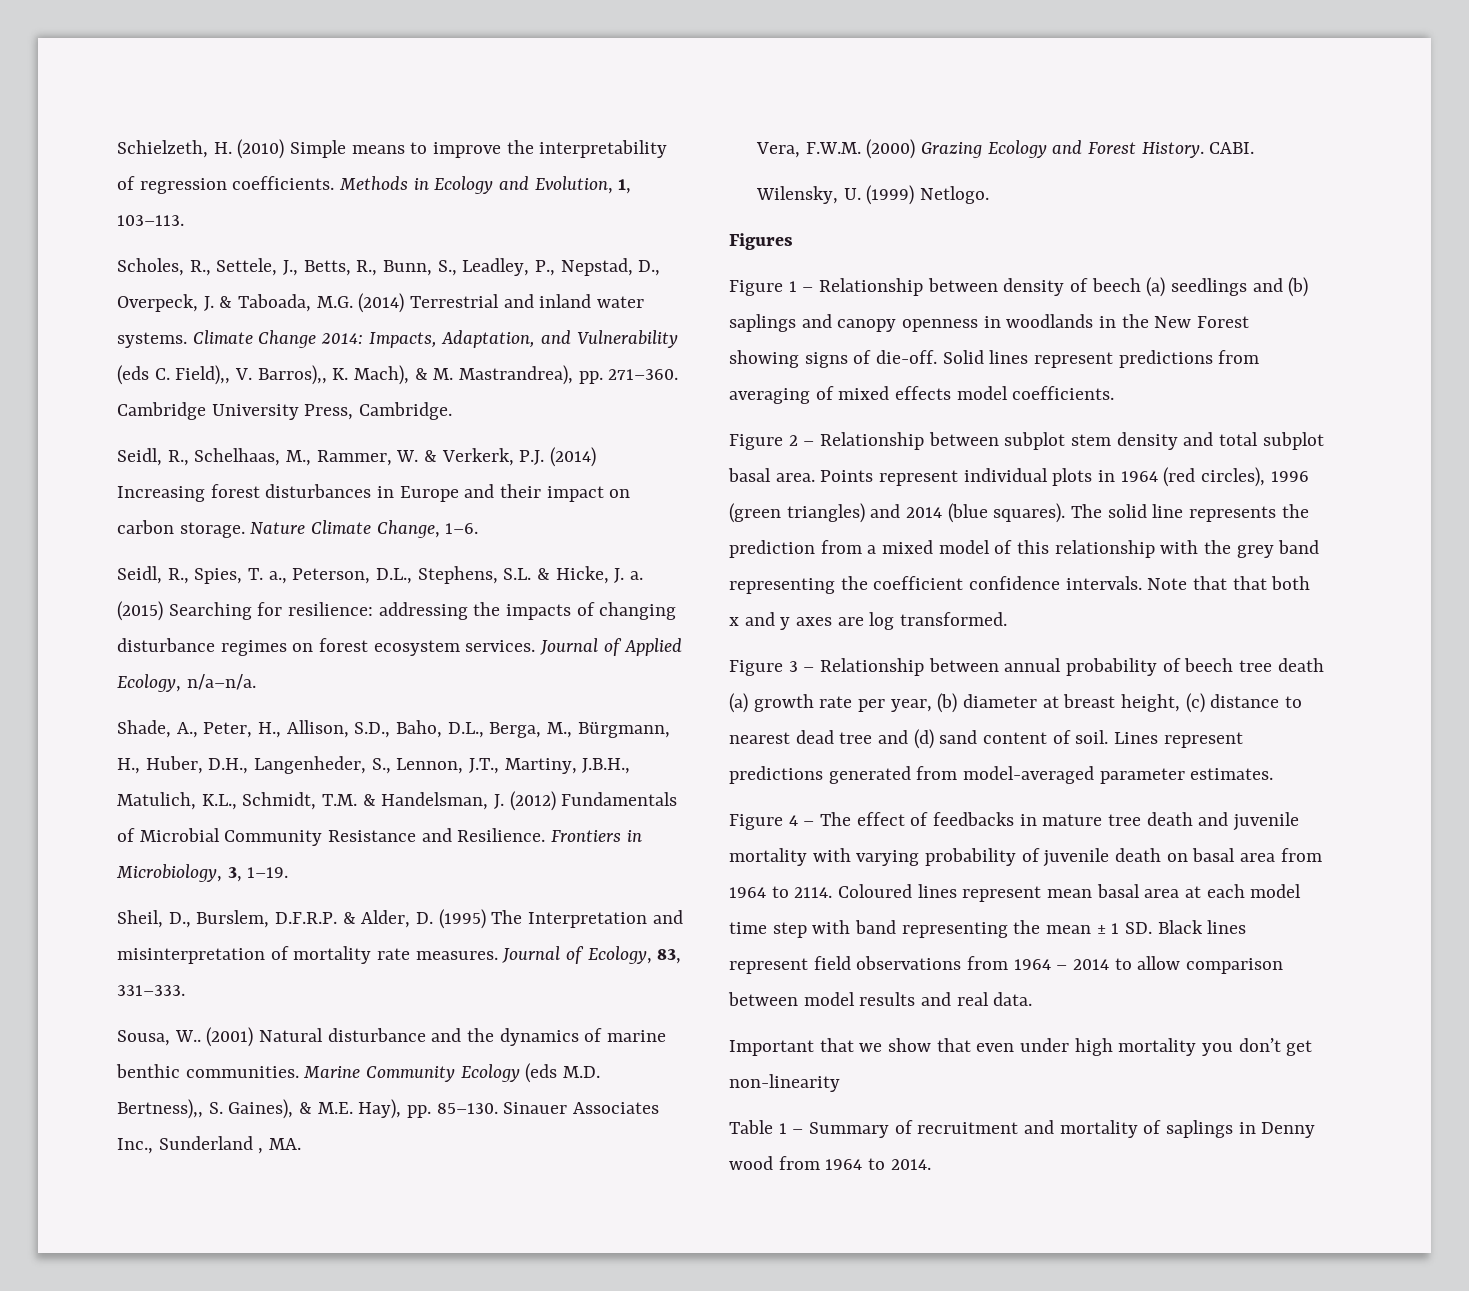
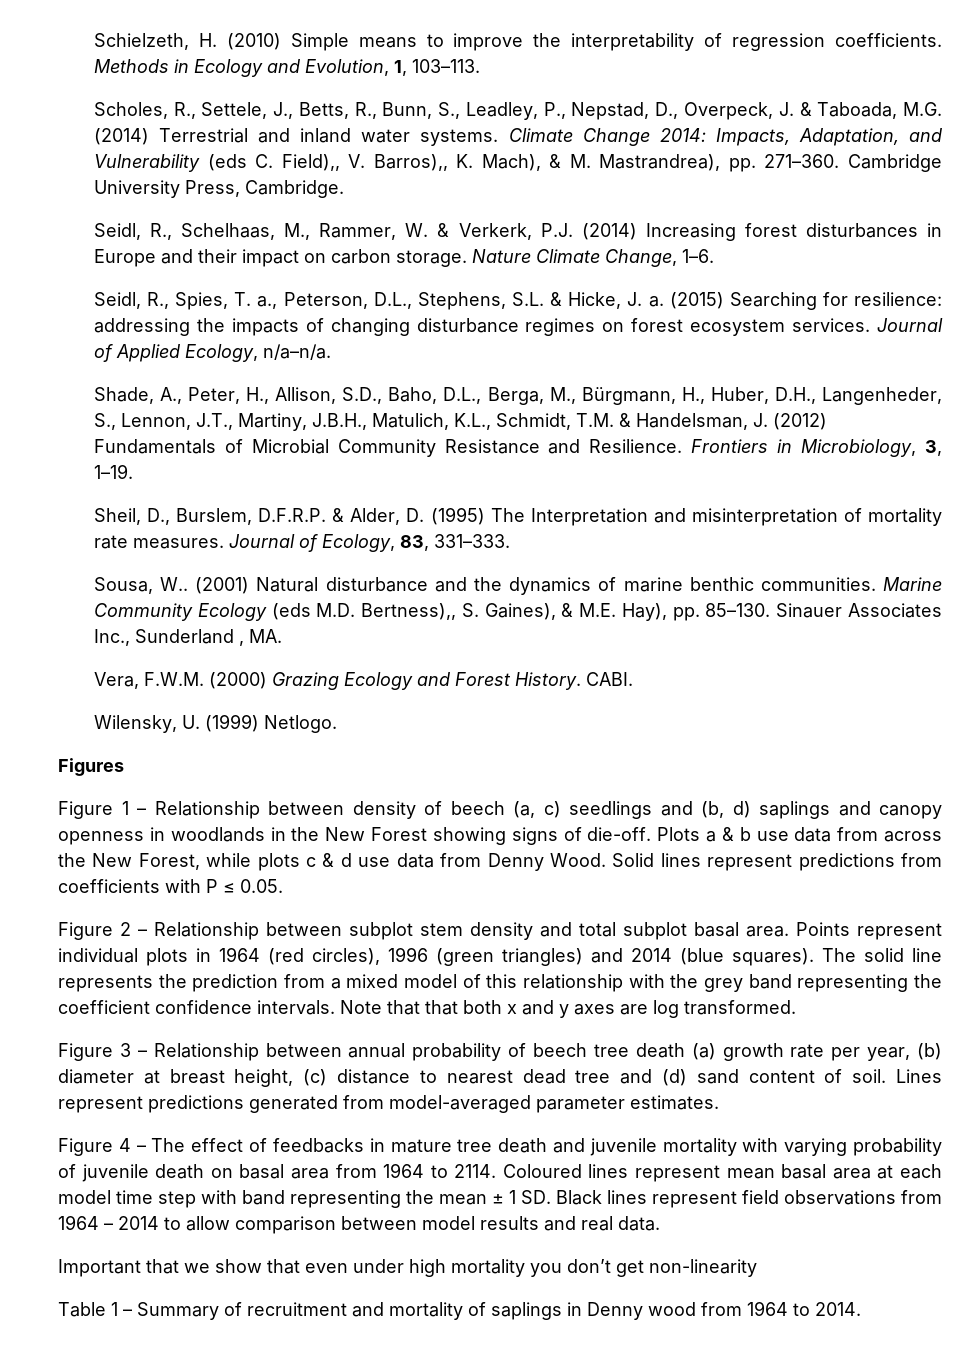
[1146,277,1309,297] (a) seedlings and (b) -> [513,801,751,819] (a, c) seedlings and (b, d)
(938, 357) none -> [657,827,943,842] [58,853,606,871] Plots a & b use data from across the New Forest, while plots c & d use data from Denny Wood.
[729,386,1115,404] averaging of mixed effects model coefficients. -> [58,879,283,893] coefficients with P ≤ 0.05.

